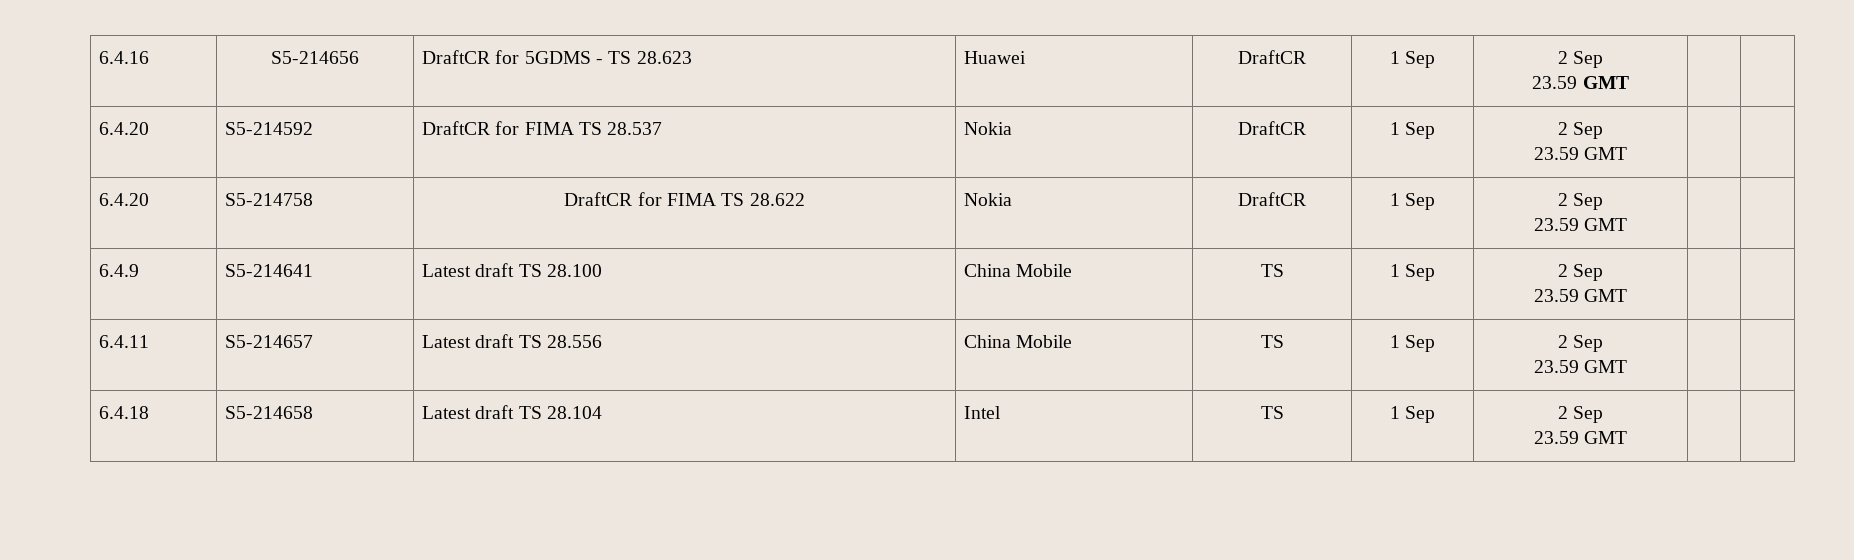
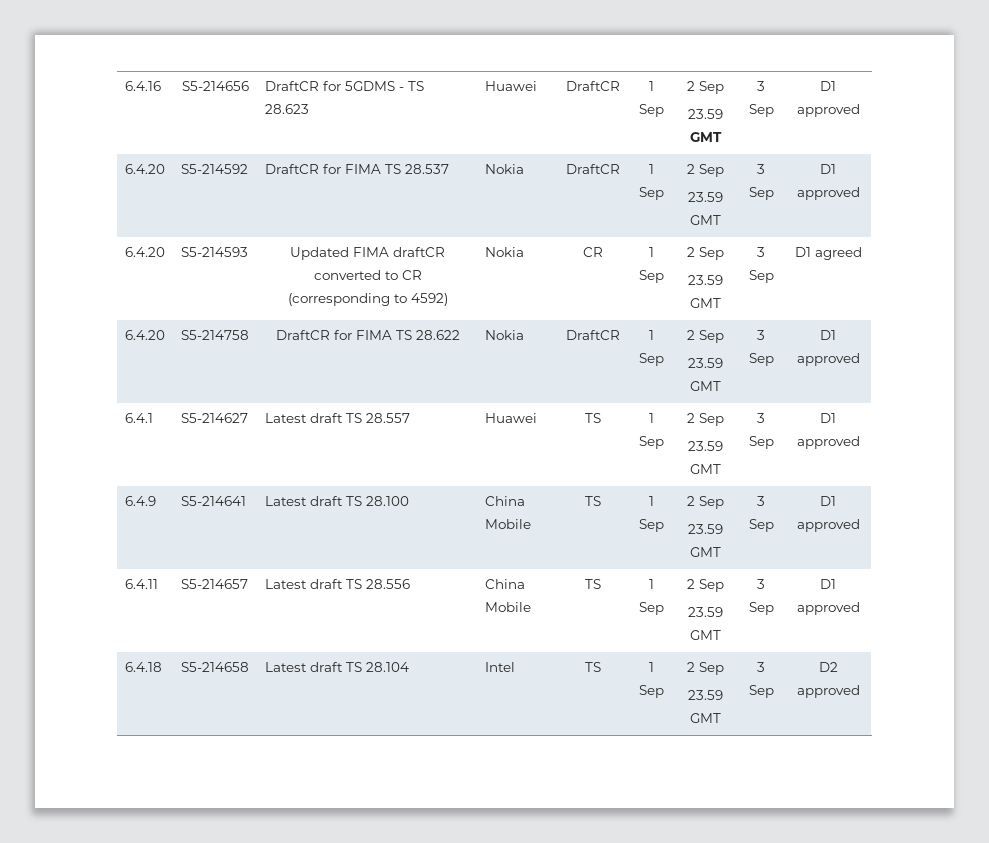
(1629, 82) | -> [757,81,765,91] [748,104,774,117] [820,81,836,91] [796,104,860,117] 3 Sep | D1 approved
(1628, 153) | -> [757,164,765,174] [748,187,774,200] [820,164,836,174] [796,187,860,200] [124,247,165,257] [180,247,248,257] [290,247,445,260] [313,270,422,280] [287,293,448,306] [484,247,524,257] [583,247,603,257] [648,247,654,257] [638,270,664,283] [687,247,724,260] [688,275,723,285] [690,298,721,308] [757,247,765,257] [748,270,774,283] [794,247,862,260] 3 Sep | D1 approved // 6.4.20 | S5-214593 | Updated FIMA draftCR converted to CR (corresponding to 4592) | Nokia | CR | 1 Sep | 2 Sep // 23.59 GMT | 3 Sep | D1 agreed
(1628, 224) | -> [757,330,765,340] [748,353,774,366] [820,330,836,340] [796,353,860,366] [124,413,153,423] [180,413,248,423] [264,413,410,423] [484,413,537,423] [585,413,601,423] [648,413,654,423] [638,436,664,449] [687,413,724,426] [688,441,723,451] [690,464,721,474] [757,413,765,423] [748,436,774,449] [820,413,836,423] [796,436,860,449] 3 Sep | D1 approved // 6.4.1 | S5-214627 | Latest draft TS 28.557 | Huawei | TS | 1 Sep | 2 Sep // 23.59 GMT | 3 Sep | D1 approved
(1628, 295) | -> [757,496,765,506] [748,519,774,532] [820,496,836,506] [796,519,860,532] 3 Sep | D1 approved
(1628, 366) | -> [757,579,765,589] [748,602,774,615] [820,579,836,589] [796,602,860,615] 3 Sep | D1 approved
(1628, 437) | -> [757,662,765,672] [748,685,774,698] [818,662,838,672] [796,685,860,698] 3 Sep | D2 approved

